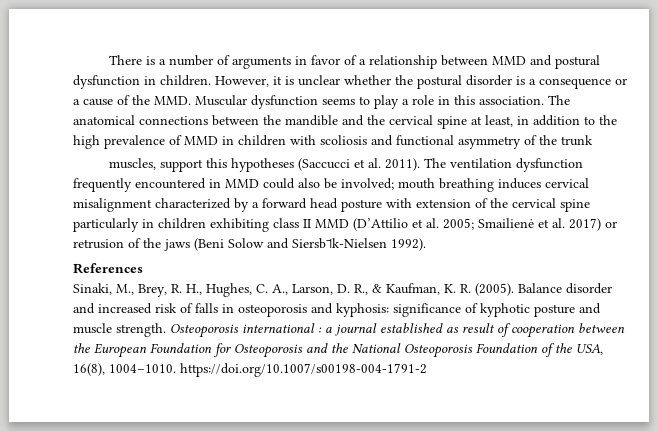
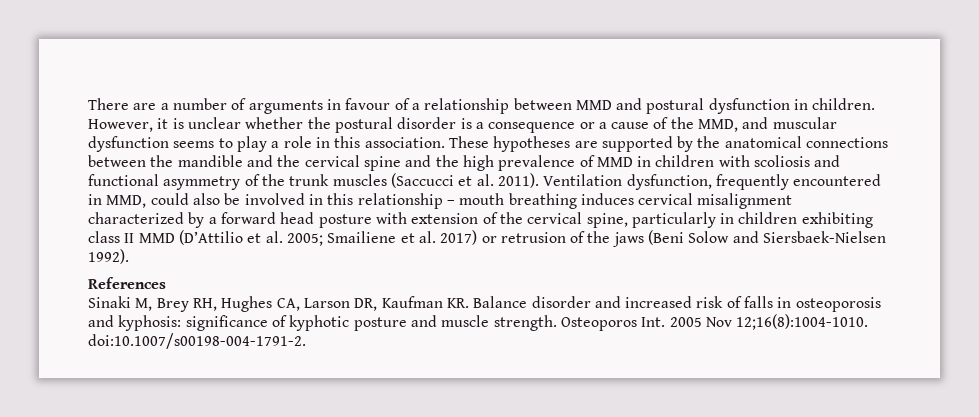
[145,56,155,65] is -> [133,103,157,110] are
[310,55,340,65] favor -> [345,98,391,110] favour
[154,95,247,106] MMD. Muscular -> [698,117,837,132] MMD, and muscular
[548,95,570,105] The -> [448,136,721,152] These hypotheses are supported by the
[471,115,595,127] at least, in addition to -> [405,155,432,167] and
[108,158,294,172] // muscles, support this hypotheses -> [332,174,387,186] muscles
[423,158,583,172] The ventilation dysfunction -> [543,174,712,190] Ventilation dysfunction,
[225,179,259,188] MMD -> [106,195,147,208] MMD,
[341,178,394,190] involved; -> [244,193,455,209] involved in this relationship –
[560,199,590,212] spine -> [586,213,628,228] spine,
[478,218,534,228] Smailienė -> [327,231,397,243] Smailiene
[292,238,387,249] Siersb˦k-Nielsen -> [763,231,887,243] Siersbaek-Nielsen
[73,283,514,297] Sinaki, M., Brey, R. H., Hughes, C. A., Larson, D. R., & Kaufman, K. R. (2005). -> [88,296,469,312] Sinaki M, Brey RH, Hughes CA, Larson DR, Kaufman KR.
[170,323,625,338] [73,343,603,358] [73,363,427,377] Osteoporosis international : a journal established as result of cooperation between the European Foundation for Osteoporosis and the National Osteoporosis Foundation of the USA, 16(8), 1004–1010. https://doi.org/10.1007/s00198-004-1791-2 -> [560,314,869,331] [88,333,306,349] Osteoporos Int. 2005 Nov 12;16(8):1004-1010. doi:10.1007/s00198-004-1791-2.

